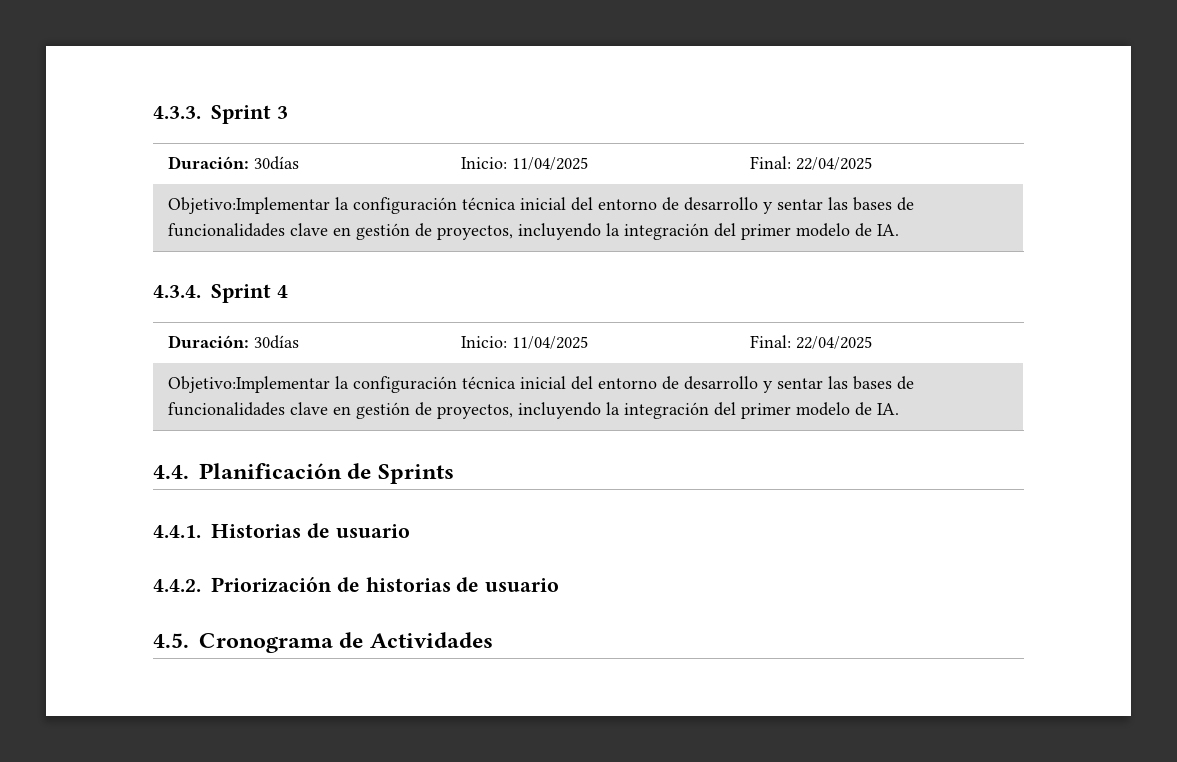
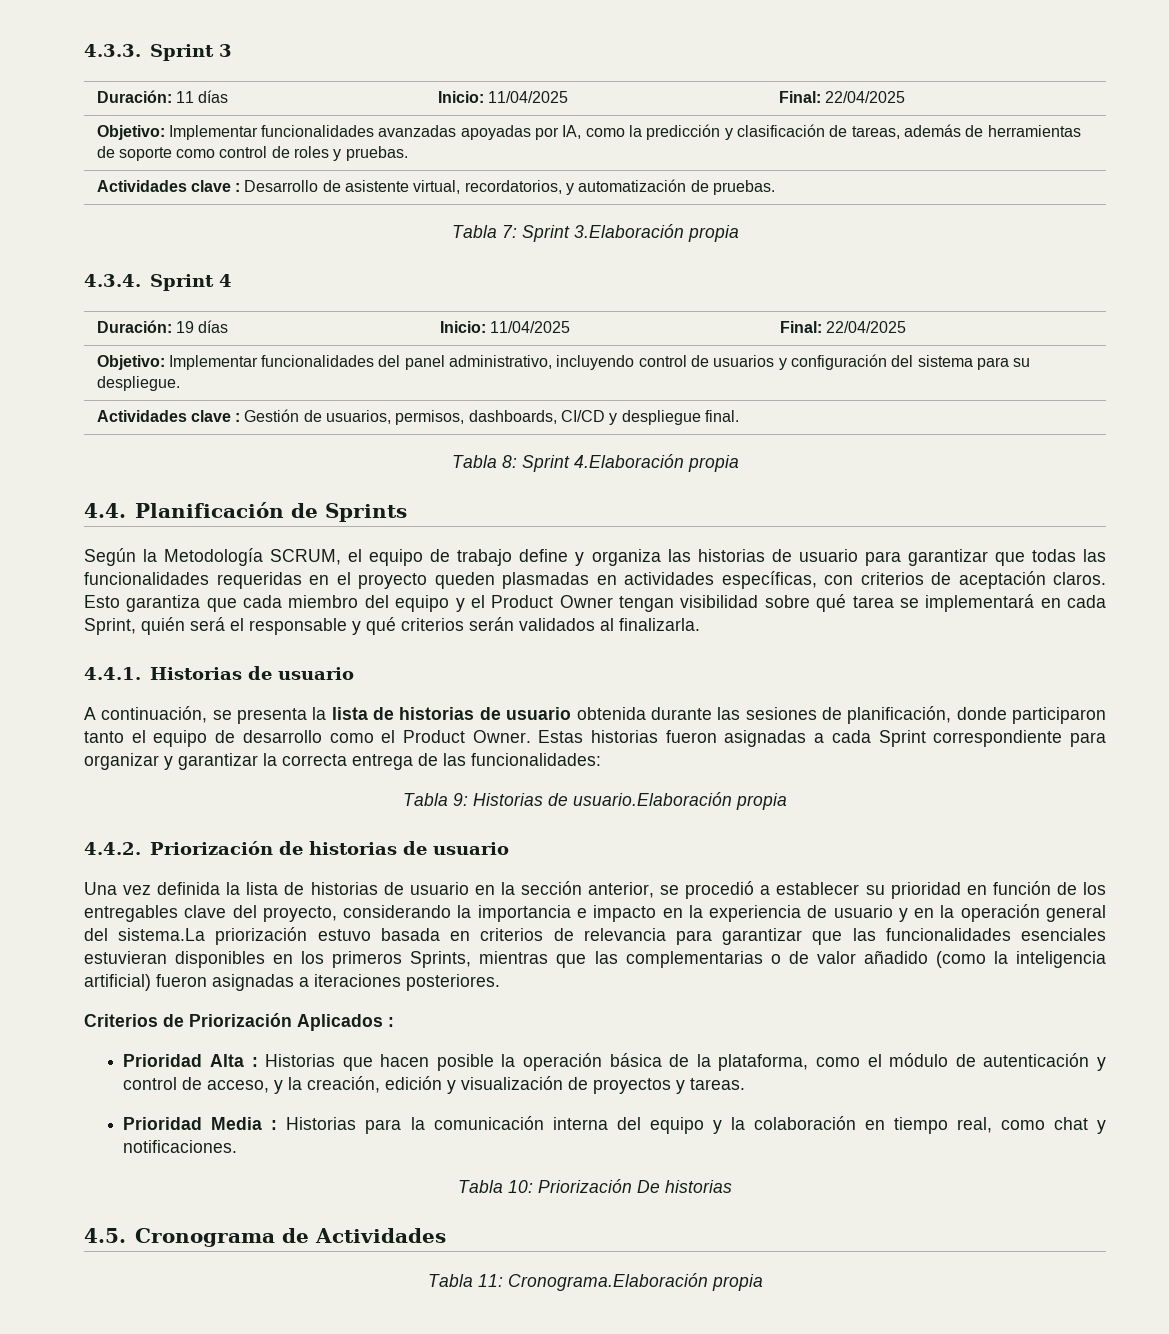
[254,156,300,170] [461,157,589,170] [750,156,873,170] [168,197,915,214] [168,223,900,240] 30días | Inicio: 11/04/2025 | Final: 22/04/2025 // Objetivo:Implementar la configuración técnica inicial del entorno de desarrollo y sentar las bases de funcionalidades clave en gestión de proyectos, incluyendo la integración del primer modelo de IA. -> [175,90,229,103] [437,91,568,103] [778,91,905,103] [96,124,1081,140] [96,146,408,161] [96,179,776,195] [451,224,739,242] 11 días | Inicio: 11/04/2025 | Final: 22/04/2025 // Objetivo: Implementar funcionalidades avanzadas apoyadas por IA, como la predicción y clasificación de tareas, además de herramientas de soporte como control de roles y pruebas. // Actividades clave : Desarrollo de asistente virtual, recordatorios, y automatización de pruebas. // Tabla 7: Sprint 3.Elaboración propia
[254,335,300,349] [461,336,589,349] [750,335,873,349] [168,376,915,393] [168,402,900,419] [153,463,454,484] [153,523,410,538] 30días | Inicio: 11/04/2025 | Final: 22/04/2025 // Objetivo:Implementar la configuración técnica inicial del entorno de desarrollo y sentar las bases de funcionalidades clave en gestión de proyectos, incluyendo la integración del primer modelo de IA. // 4.4. Planificación de Sprints // 4.4.1. Historias de usuario -> [175,320,229,333] [439,321,570,333] [779,321,906,333] [96,354,1031,370] [96,376,180,391] [96,409,740,425] [451,454,739,472] [84,502,407,522] [84,548,1106,566] [84,571,1106,589] [84,594,1106,612] [84,617,700,635] [84,666,354,680] [84,706,1107,724] [84,730,1107,747] [84,753,601,770] [403,792,787,810] 19 días | Inicio: 11/04/2025 | Final: 22/04/2025 // Objetivo: Implementar funcionalidades del panel administrativo, incluyendo control de usuarios y configuración del sistema para su despliegue. // Actividades clave : Gestión de usuarios, permisos, dashboards, CI/CD y despliegue final. // Tabla 8: Sprint 4.Elaboración propia // 4.4. Planificación de Sprints // Según la Metodología SCRUM, el equipo de trabajo define y organiza las historias de usuario para garantizar que todas las funcionalidades requeridas en el proyecto queden plasmadas en actividades específicas, con criterios de aceptación claros. Esto garantiza que cada miembro del equipo y el Product Owner tengan visibilidad sobre qué tarea se implementará en cada Sprint, quién será el responsable y qué criterios serán validados al finalizarla. // 4.4.1. Historias de usuario // A continuación, se presenta la lista de historias de usuario obtenida durante las sesiones de planificación, donde participaron tanto el equipo de desarrollo como el Product Owner. Estas historias fueron asignadas a cada Sprint correspondiente para organizar y garantizar la correcta entrega de las funcionalidades: // Tabla 9: Historias de usuario.Elaboración propia
(560, 585) none -> [84,881,1107,899] [84,904,1107,922] [84,927,1106,945] [84,950,1106,968] [84,974,500,991] [84,1013,394,1031] [123,1053,1107,1071] [123,1076,746,1094] [123,1116,1107,1134] [123,1140,238,1153] [458,1179,732,1193] // Una vez definida la lista de historias de usuario en la sección anterior, se procedió a establecer su prioridad en función de los entregables clave del proyecto, considerando la importancia e impacto en la experiencia de usuario y en la operación general del sistema.La priorización estuvo basada en criterios de relevancia para garantizar que las funcionalidades esenciales estuvieran disponibles en los primeros Sprints, mientras que las complementarias o de valor añadido (como la inteligencia artificial) fueron asignadas a iteraciones posteriores. // Criterios de Priorización Aplicados : // Prioridad Alta : Historias que hacen posible la operación básica de la plataforma, como el módulo de autenticación y control de acceso, y la creación, edición y visualización de proyectos y tareas. // Prioridad Media : Historias para la comunicación interna del equipo y la colaboración en tiempo real, como chat y notificaciones. // Tabla 10: Priorización De historias
(493, 640) none -> [427,1273,763,1291] // Tabla 11: Cronograma.Elaboración propia

